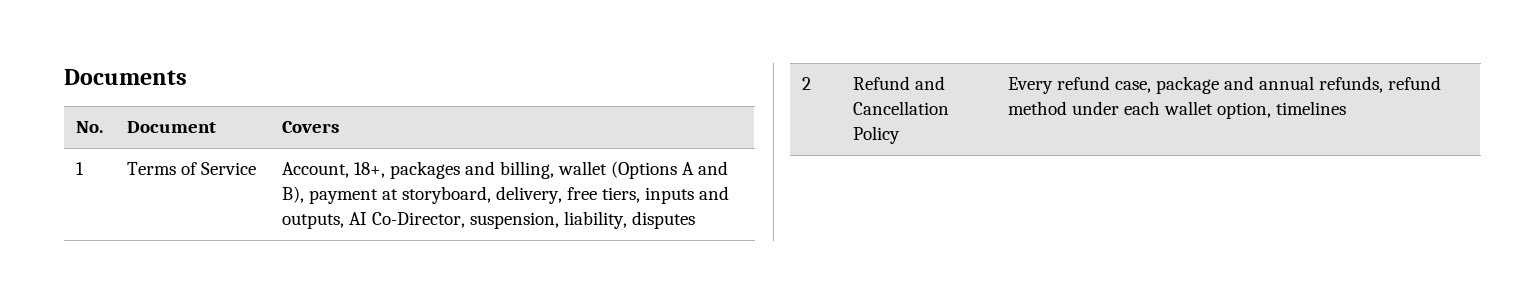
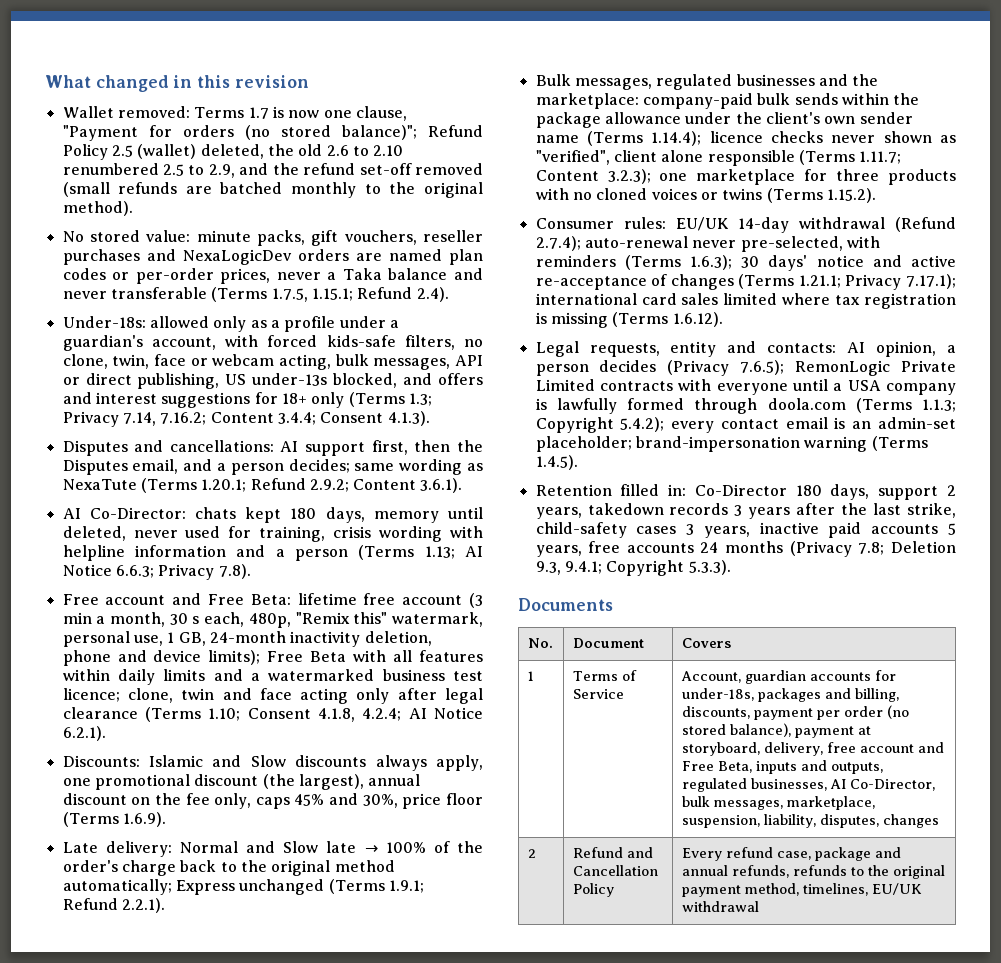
(64, 77) none -> [45,75,309,92] [62,106,407,121] [62,125,483,141] [62,144,404,160] [62,163,484,178] [62,182,483,198] [62,201,133,216] [62,230,483,246] [62,249,483,265] [62,268,484,284] [62,287,449,302] [62,316,399,332] [62,335,484,351] [62,354,484,370] [62,373,483,389] [62,392,432,408] [62,411,430,427] [62,440,483,456] [62,459,484,475] [62,478,463,493] [62,507,483,523] [62,526,483,542] [62,545,483,561] [62,564,251,580] [62,593,484,608] [62,612,483,628] [62,631,432,647] [62,650,484,666] [62,669,483,685] [62,688,484,704] [62,707,483,722] [62,726,106,741] [62,755,483,771] [62,774,421,790] [62,793,483,809] [62,812,166,827] [62,841,484,857] [62,860,395,876] [62,879,424,895] [62,898,165,913] [535,74,879,90] [535,93,920,109] [535,112,913,128] [535,131,956,146] [535,150,902,166] [535,169,956,185] [535,188,876,203] [535,217,956,233] [535,236,880,252] [535,255,956,271] [535,274,956,290] [535,293,956,309] [535,312,723,328] [535,341,956,357] [535,360,956,376] [535,379,956,395] [535,398,956,414] [535,417,956,433] [535,436,928,452] [535,455,578,470] [535,484,956,500] [535,503,956,519] [535,522,956,538] [535,541,956,557] [535,560,731,576] What changed in this revision // Wallet removed: Terms 1.7 is now one clause, "Payment for orders (no stored balance)"; Refund Policy 2.5 (wallet) deleted, the old 2.6 to 2.10 renumbered 2.5 to 2.9, and the refund set-off removed (small refunds are batched monthly to the original method). // No stored value: minute packs, gift vouchers, reseller purchases and NexaLogicDev orders are named plan codes or per-order prices, never a Taka balance and never transferable (Terms 1.7.5, 1.15.1; Refund 2.4). // Under-18s: allowed only as a profile under a guardian's account, with forced kids-safe filters, no clone, twin, face or webcam acting, bulk messages, API or direct publishing, US under-13s blocked, and offers and interest suggestions for 18+ only (Terms 1.3; Privacy 7.14, 7.16.2; Content 3.4.4; Consent 4.1.3). // Disputes and cancellations: AI support first, then the Disputes email, and a person decides; same wording as NexaTute (Terms 1.20.1; Refund 2.9.2; Content 3.6.1). // AI Co-Director: chats kept 180 days, memory until deleted, never used for training, crisis wording with helpline information and a person (Terms 1.13; AI Notice 6.6.3; Privacy 7.8). // Free account and Free Beta: lifetime free account (3 min a month, 30 s each, 480p, "Remix this" watermark, personal use, 1 GB, 24-month inactivity deletion, phone and device limits); Free Beta with all features within daily limits and a watermarked business test licence; clone, twin and face acting only after legal clearance (Terms 1.10; Consent 4.1.8, 4.2.4; AI Notice 6.2.1). // Discounts: Islamic and Slow discounts always apply, one promotional discount (the largest), annual discount on the fee only, caps 45% and 30%, price floor (Terms 1.6.9). // Late delivery: Normal and Slow late → 100% of the order's charge back to the original method automatically; Express unchanged (Terms 1.9.1; Refund 2.2.1). // Bulk messages, regulated businesses and the marketplace: company-paid bulk sends within the package allowance under the client's own sender name (Terms 1.14.4); licence checks never shown as "verified", client alone responsible (Terms 1.11.7; Content 3.2.3); one marketplace for three products with no cloned voices or twins (Terms 1.15.2). // Consumer rules: EU/UK 14-day withdrawal (Refund 2.7.4); auto-renewal never pre-selected, with reminders (Terms 1.6.3); 30 days' notice and active re-acceptance of changes (Terms 1.21.1; Privacy 7.17.1); international card sales limited where tax registration is missing (Terms 1.6.12). // Legal requests, entity and contacts: AI opinion, a person decides (Privacy 7.6.5); RemonLogic Private Limited contracts with everyone until a USA company is lawfully formed through doola.com (Terms 1.1.3; Copyright 5.4.2); every contact email is an admin-set placeholder; brand-impersonation warning (Terms 1.4.5). // Retention filled in: Co-Director 180 days, support 2 years, takedown records 3 years after the last strike, child-safety cases 3 years, inactive paid accounts 5 years, free accounts 24 months (Privacy 7.8; Deletion 9.3, 9.4.1; Copyright 5.3.3). //
[353,161,728,179] [281,186,304,203] 18+, packages and billing, wallet (Options A and B), -> [744,670,896,684] [681,688,899,702] [681,705,909,720] [681,723,791,737] guardian accounts for under-18s, packages and billing, discounts, payment per order (no stored balance),
[601,186,729,204] [281,211,695,229] tiers, inputs and outputs, AI Co-Director, suspension, liability, disputes -> [859,742,944,753] [681,760,883,774] [681,778,935,792] [681,796,875,810] [681,814,939,828] account and Free Beta, inputs and outputs, regulated businesses, AI Co-Director, bulk messages, marketplace, suspension, liability, disputes, changes
[1387,76,1441,90] [1007,101,1346,119] refund method under each wallet option, timelines -> [792,865,945,879] [681,883,922,897] [681,901,759,912] refunds to the original payment method, timelines, EU/UK withdrawal

